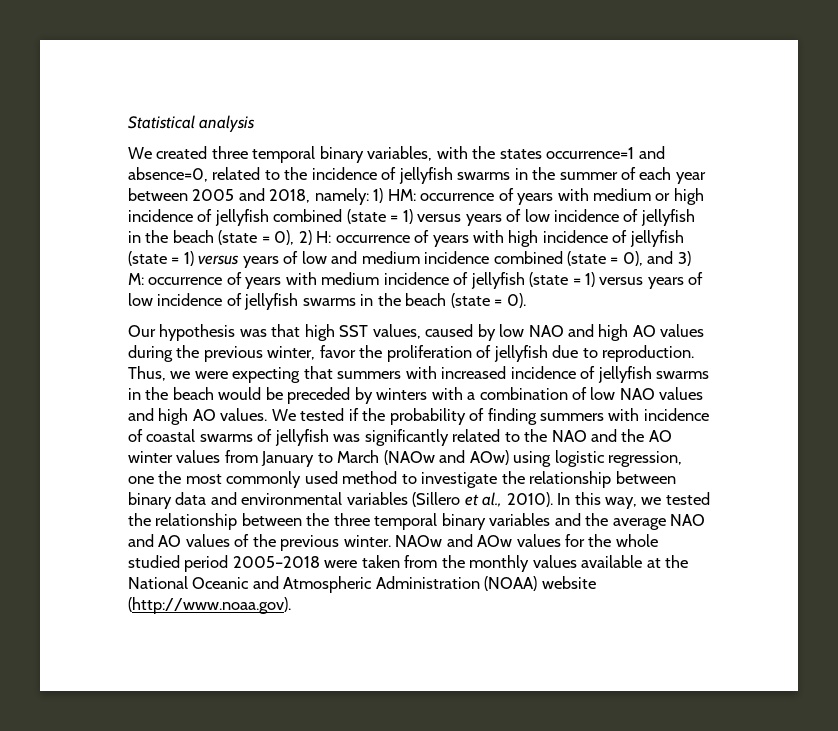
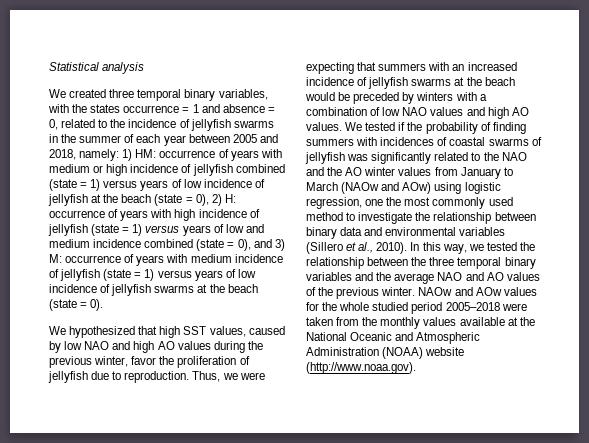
[546,146,665,159] [128,167,208,182] occurrence=1 and absence=0, -> [123,104,275,113] [49,119,58,130] occurrence = 1 and absence = 0,
[128,231,141,243] in -> [91,194,102,203] at
[360,294,374,306] in -> [197,284,208,293] at
[128,324,267,341] Our hypothesis was -> [49,326,136,338] We hypothesized
(437, 372) none -> [452,64,465,71] an
[128,388,141,400] in -> [454,77,465,86] at
[643,408,709,421] incidence -> [380,137,435,146] incidences

